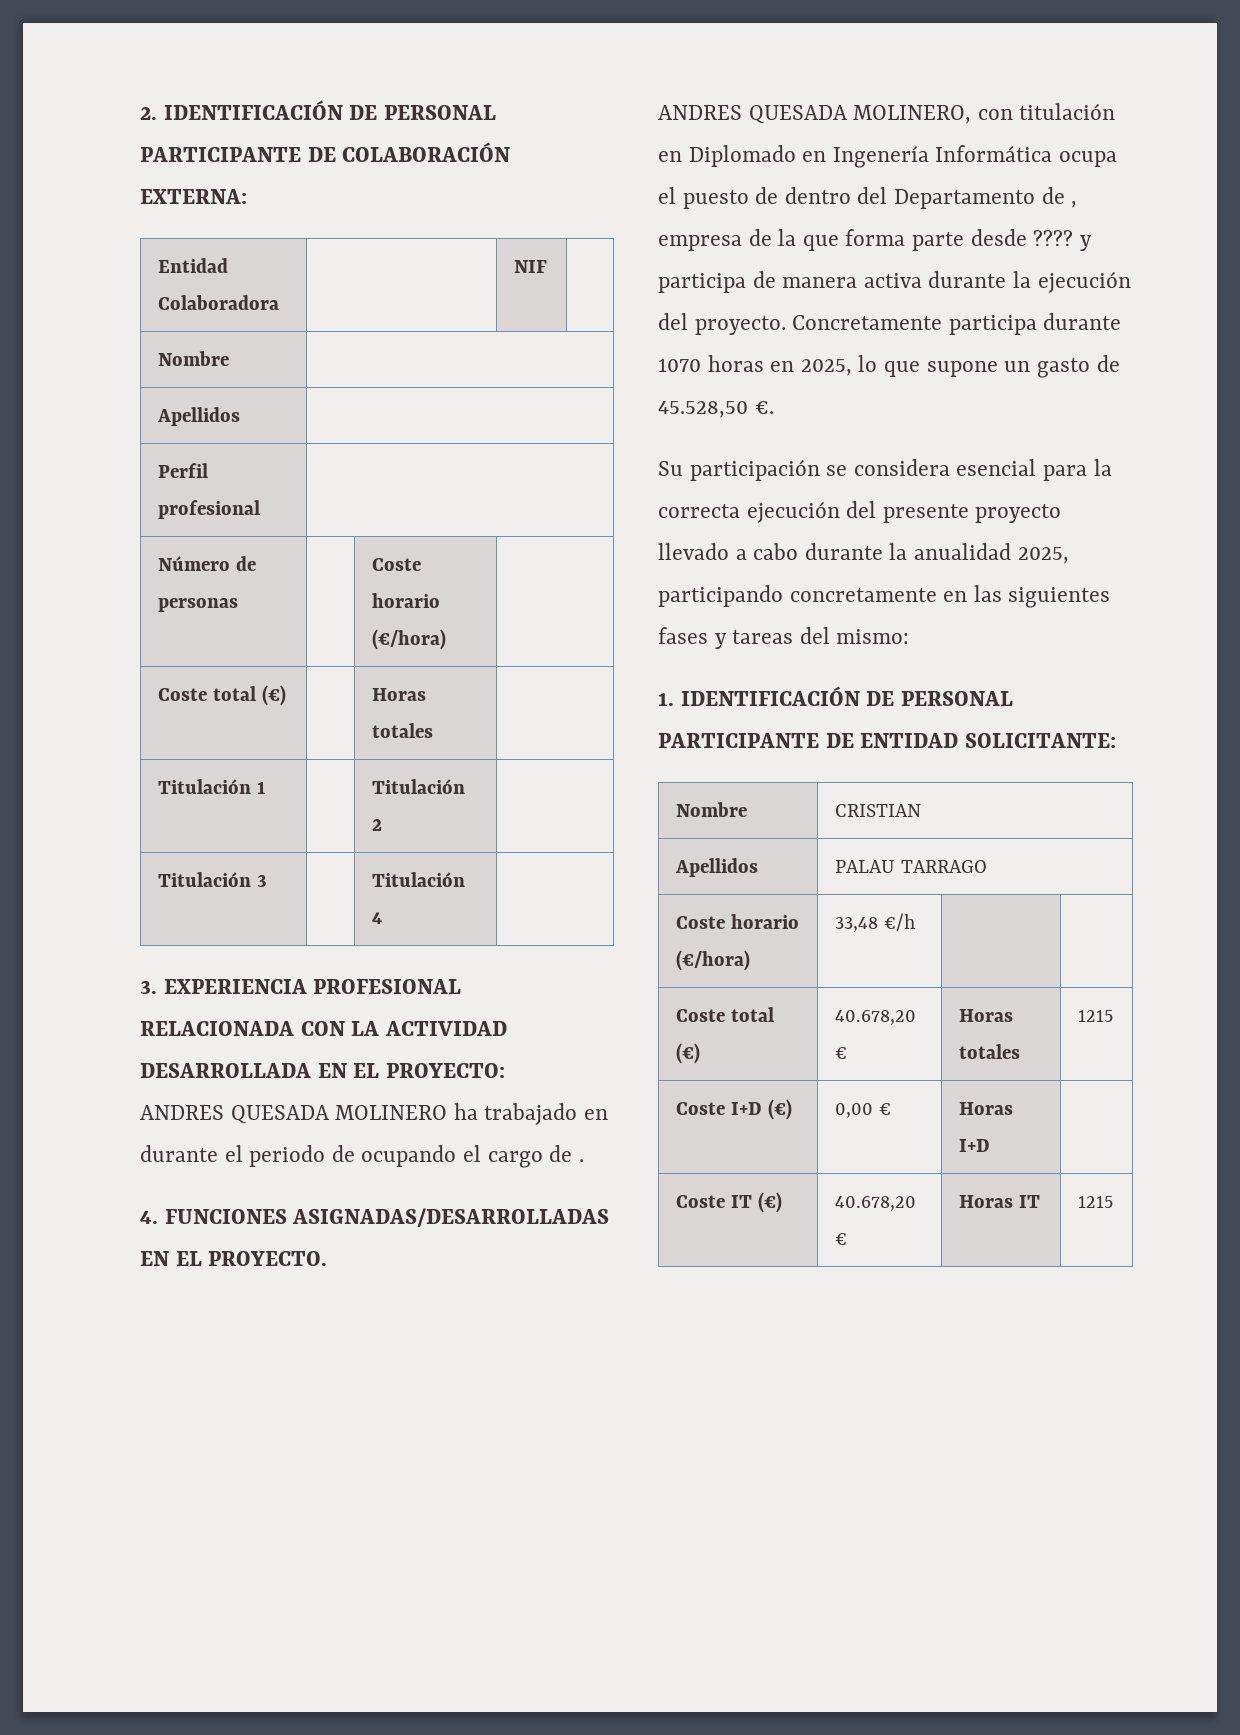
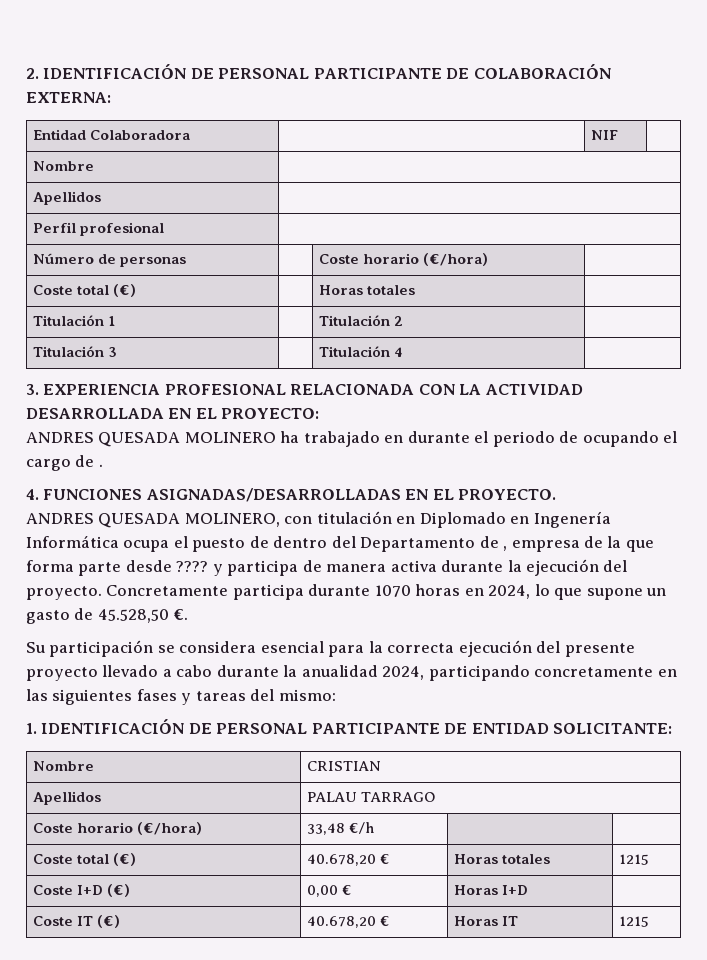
[800,359,852,376] 2025, -> [488,585,531,599] 2024,
[1017,547,1069,564] 2025, -> [382,666,425,680] 2024,

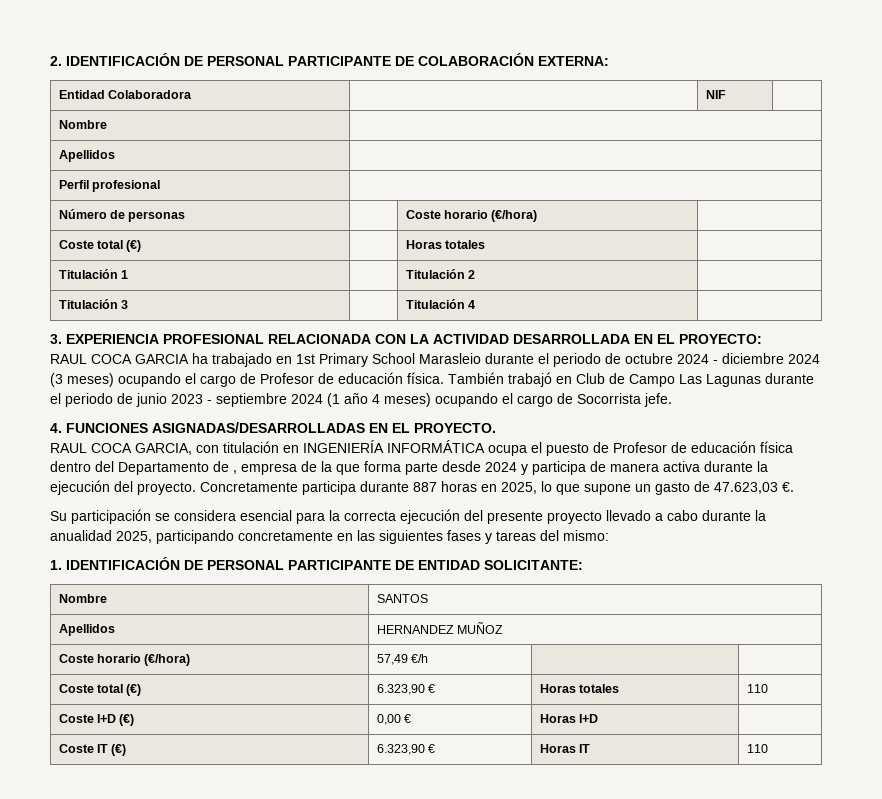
[26,431,678,447] [26,455,103,471] ANDRES QUESADA MOLINERO ha trabajado en durante el periodo de ocupando el cargo de . -> [50,353,820,367] [50,372,814,387] [50,393,672,407] RAUL COCA GARCIA ha trabajado en 1st Primary School Marasleio durante el periodo de octubre 2024 - diciembre 2024 (3 meses) ocupando el cargo de Profesor de educación física. También trabajó en Club de Campo Las Lagunas durante el periodo de junio 2023 - septiembre 2024 (1 año 4 meses) ocupando el cargo de Socorrista jefe.
[26,511,611,528] [26,535,269,552] ANDRES QUESADA MOLINERO, con titulación en Diplomado en Ingenería Informática ocupa el puesto de -> [50,440,793,456] RAUL COCA GARCIA, con titulación en INGENIERÍA INFORMÁTICA ocupa el puesto de Profesor de educación física
[176,561,209,572] ???? -> [485,462,517,472] 2024
[374,585,411,597] 1070 -> [413,482,437,492] 887
[488,585,531,599] 2024, -> [501,482,537,494] 2025,
[97,609,169,623] 45.528,50 -> [714,482,778,494] 47.623,03
[382,666,425,680] 2024, -> [116,531,152,543] 2025,
[307,761,382,771] [33,791,102,805] [307,792,437,802] [33,822,203,835] [307,823,346,835] CRISTIAN // Apellidos | PALAU TARRAGO // Coste horario (€/hora) | 33,48 -> [376,594,428,603] [58,624,115,636] [376,622,504,634] [58,654,191,666] [376,654,408,665] SANTOS // Apellidos | HERNANDEZ MUÑOZ // Coste horario (€/hora) | 57,49
[307,854,377,866] 40.678,20 -> [376,684,425,695] 6.323,90
[619,854,650,865] 1215 -> [746,684,768,693] 110
[307,916,377,928] 40.678,20 -> [376,744,425,755] 6.323,90
[619,916,650,927] 1215 -> [746,744,768,753] 110

